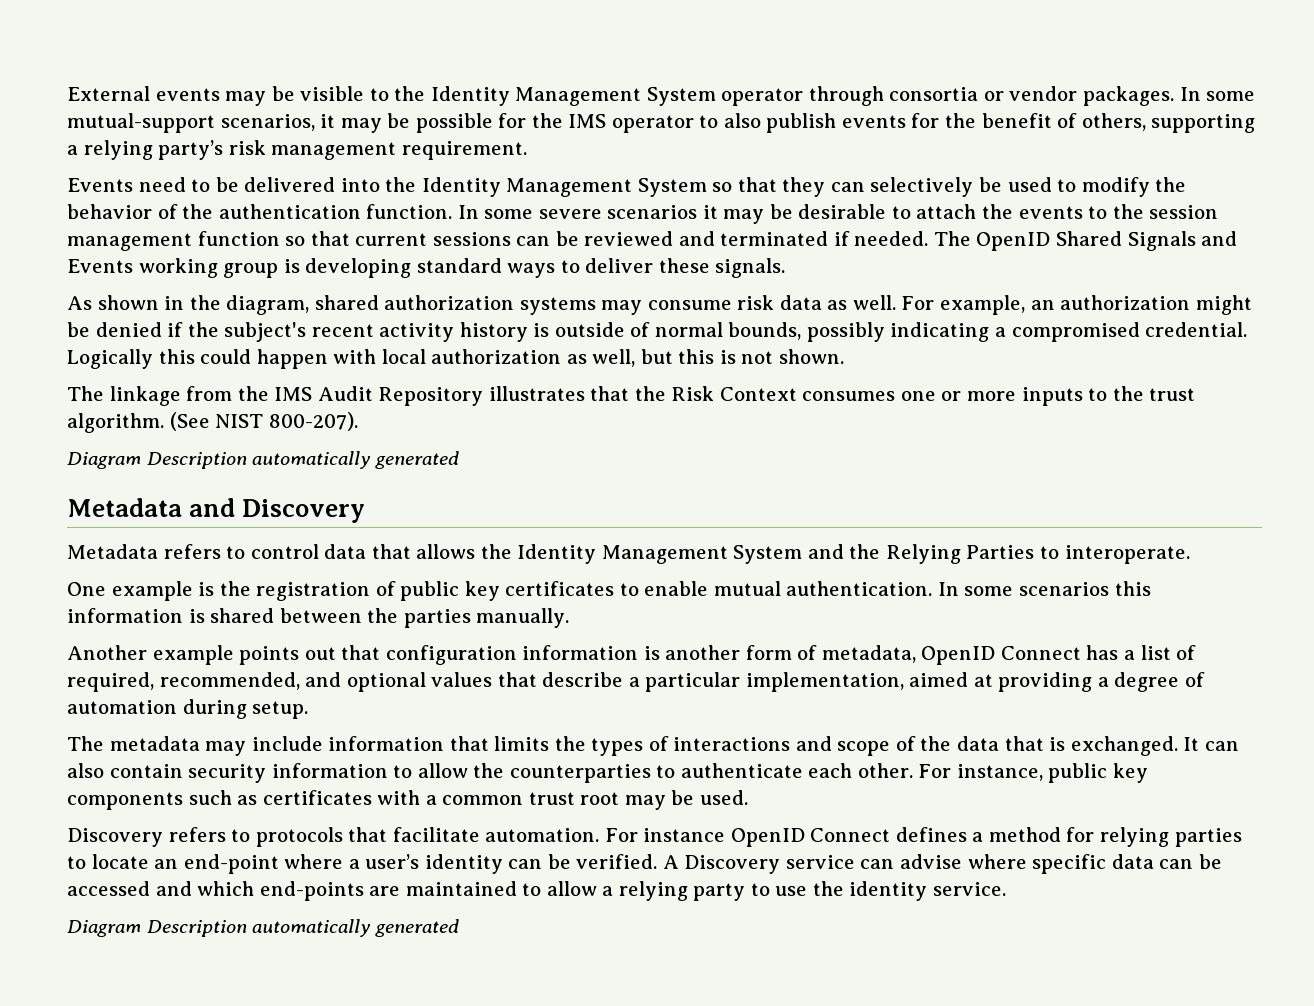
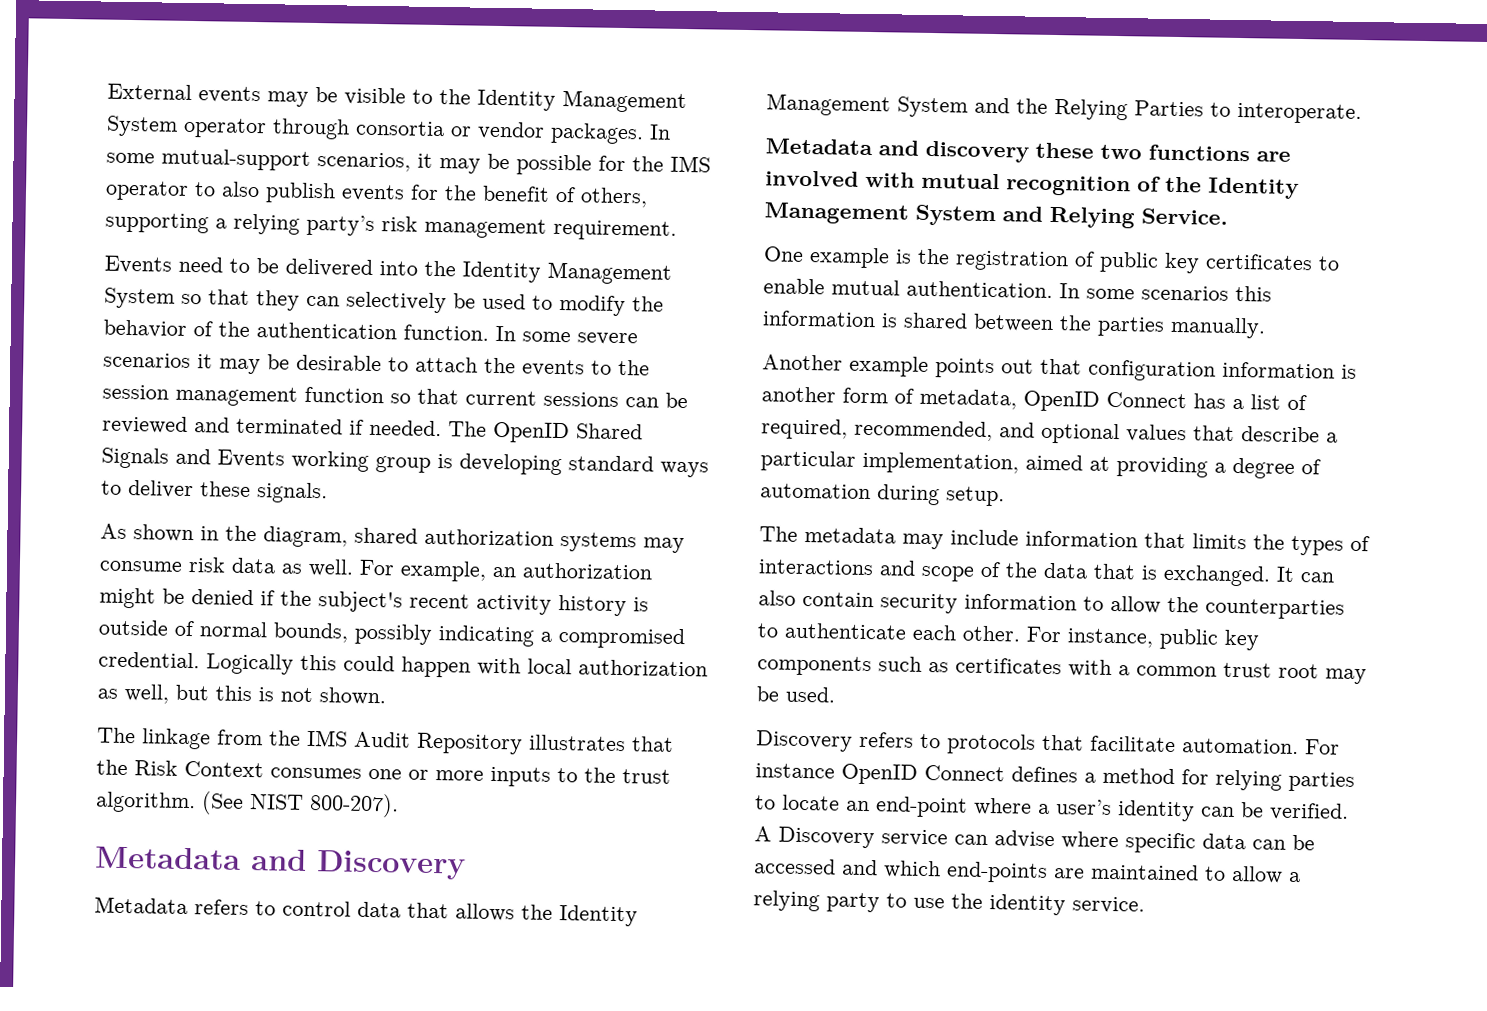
[67,451,459,469] // Diagram Description automatically generated -> (399, 805) none
(1190, 554) none -> [765,138,1291,163] [765,170,1299,199] [764,202,1228,229] // Metadata and discovery these two functions are involved with mutual recognition of the Identity Management System and Relying Service.
[67,919,459,937] // Diagram Description automatically generated -> (1145, 905) none

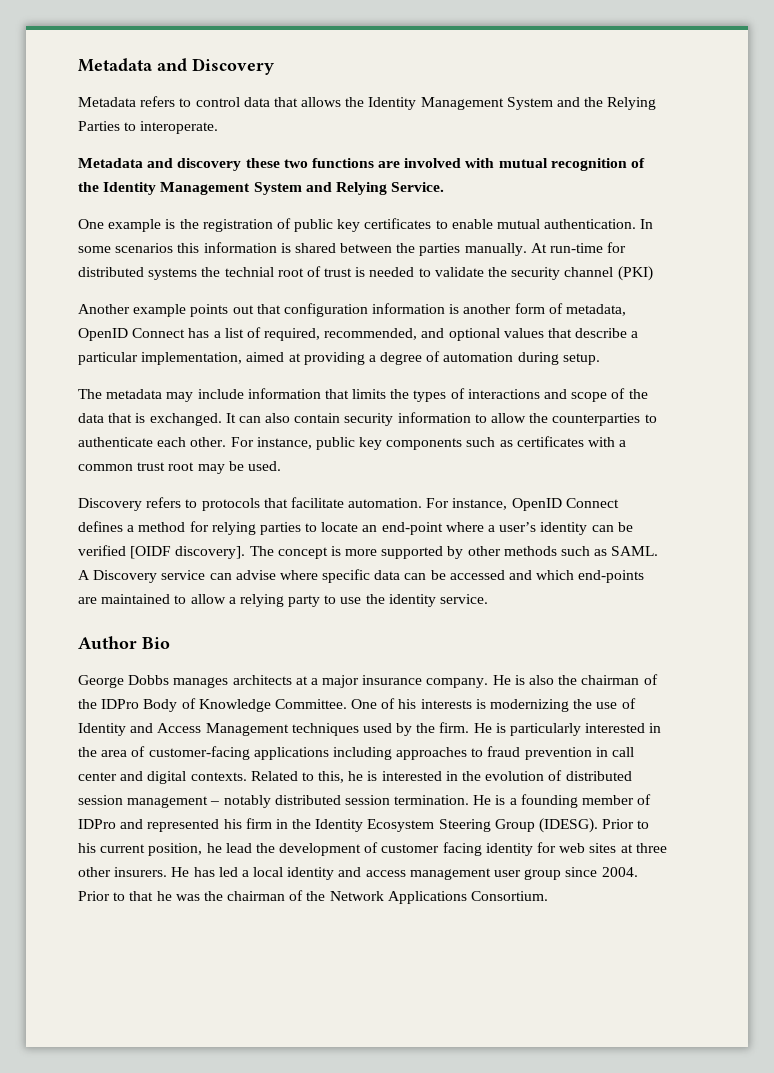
[107,83,687,114] [106,115,671,145] [106,148,711,176] [105,180,648,208] [105,212,677,241] [104,255,672,285] [104,287,664,317] [103,319,638,346] [103,352,650,377] [102,384,688,409] [102,415,643,444] [101,447,709,478] [101,480,328,504] [100,523,685,554] [99,557,653,582] [99,587,649,617] [98,619,685,650] [98,651,708,678] [97,683,386,706] [97,727,674,755] [96,759,671,787] [95,791,399,818] External events may be visible to the Identity Management System operator through consortia or vendor packages. In some mutual-support scenarios, it may be possible for the IMS operator to also publish events for the benefit of others, supporting a relying party’s risk management requirement. // Events need to be delivered into the Identity Management System so that they can selectively be used to modify the behavior of the authentication function. In some severe scenarios it may be desirable to attach the events to the session management function so that current sessions can be reviewed and terminated if needed. The OpenID Shared Signals and Events working group is developing standard ways to deliver these signals. // As shown in the diagram, shared authorization systems may consume risk data as well. For example, an authorization might be denied if the subject's recent activity history is outside of normal bounds, possibly indicating a compromised credential. Logically this could happen with local authorization as well, but this is not shown. // The linkage from the IMS Audit Repository illustrates that the Risk Context consumes one or more inputs to the trust algorithm. (See NIST 800-207). // -> (78, 65) none
(1266, 327) none -> [530,242,627,253] [78,266,653,281] At run-time for distributed systems the technial root of trust is needed to validate the security channel (PKI)
[755,763,835,779] instance -> [452,498,508,510] instance,
[1269,802,1349,821] verified. -> [78,545,659,559] verified [OIDF discovery]. The concept is more supported by other methods such as SAML.
(1145, 905) none -> [78,636,170,649] [78,674,658,688] [78,698,636,712] [78,722,662,736] [78,746,635,760] [78,770,632,784] [78,794,652,808] [78,818,650,833] [78,842,667,856] [78,867,638,880] [78,890,549,904] // Author Bio // George Dobbs manages architects at a major insurance company. He is also the chairman of the IDPro Body of Knowledge Committee. One of his interests is modernizing the use of Identity and Access Management techniques used by the firm. He is particularly interested in the area of customer-facing applications including approaches to fraud prevention in call center and digital contexts. Related to this, he is interested in the evolution of distributed session management – notably distributed session termination. He is a founding member of IDPro and represented his firm in the Identity Ecosystem Steering Group (IDESG). Prior to his current position, he lead the development of customer facing identity for web sites at three other insurers. He has led a local identity and access management user group since 2004. Prior to that he was the chairman of the Network Applications Consortium.

